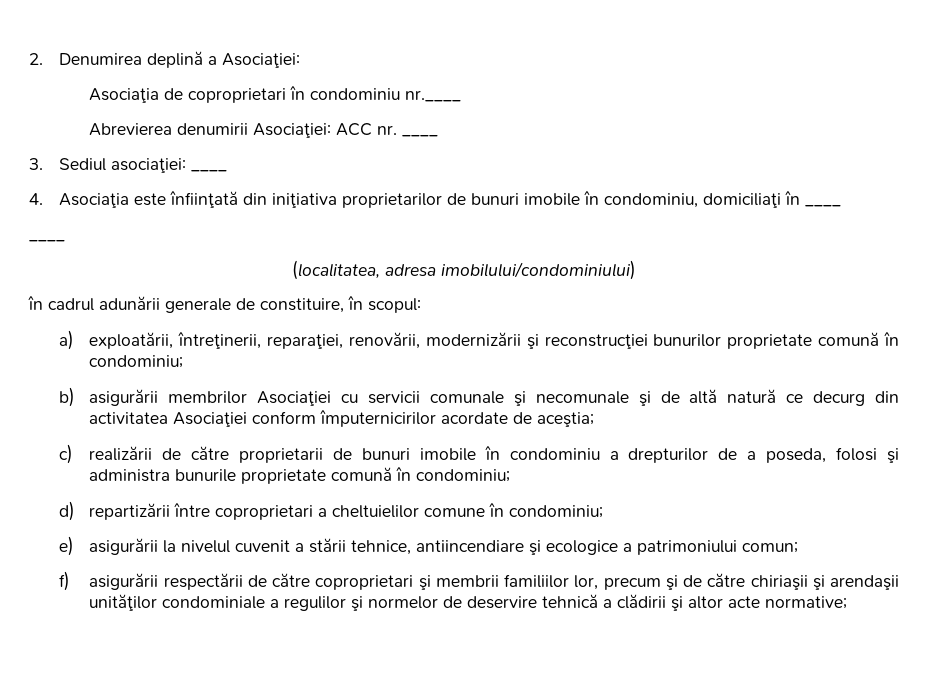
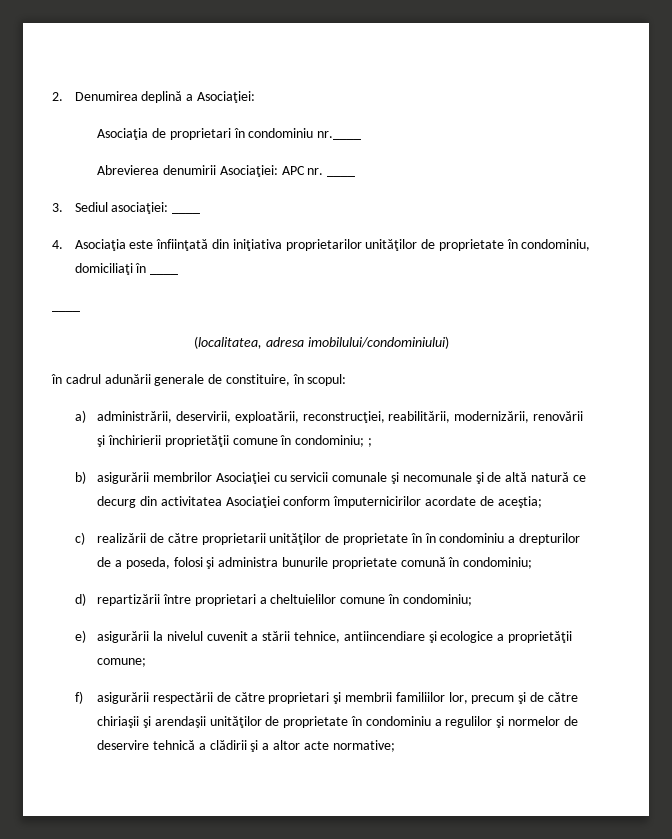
[188,88,287,103] coproprietari -> [169,128,231,140] proprietari
[336,123,373,136] ACC -> [281,166,305,175] APC
[447,193,581,206] de bunuri imobile -> [365,239,504,251] unităţilor de proprietate
[89,332,899,349] [89,355,184,368] exploatării, întreţinerii, reparaţiei, renovării, modernizării şi reconstrucţiei bunurilor proprietate comună în condominiu; -> [97,411,584,423] [97,435,373,447] administrării, deservirii, exploatării, reconstrucţiei, reabilitării, modernizării, renovării şi închirierii proprietăţii comune în condominiu; ;
[333,448,476,461] de bunuri imobile -> [269,533,422,545] unităţilor de proprietate în
[215,505,314,520] coproprietari -> [194,594,256,606] proprietari
[637,540,799,555] patrimoniului comun; -> [507,631,572,643] [97,658,147,667] proprietăţii comune;
[315,575,414,590] coproprietari -> [268,692,330,704] proprietari
[162,596,266,609] condominiale -> [265,716,431,728] de proprietate în condominiu
(684, 603) none -> [262,743,270,750] a

